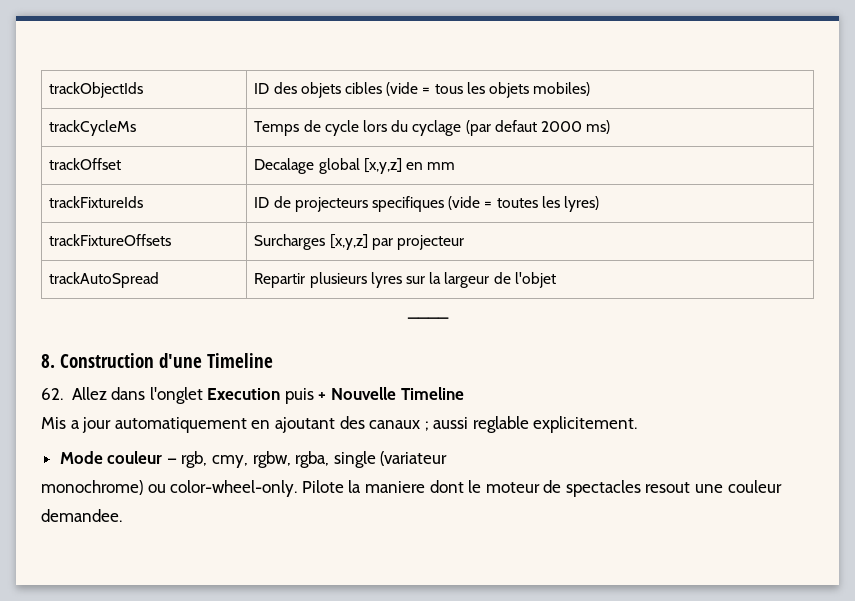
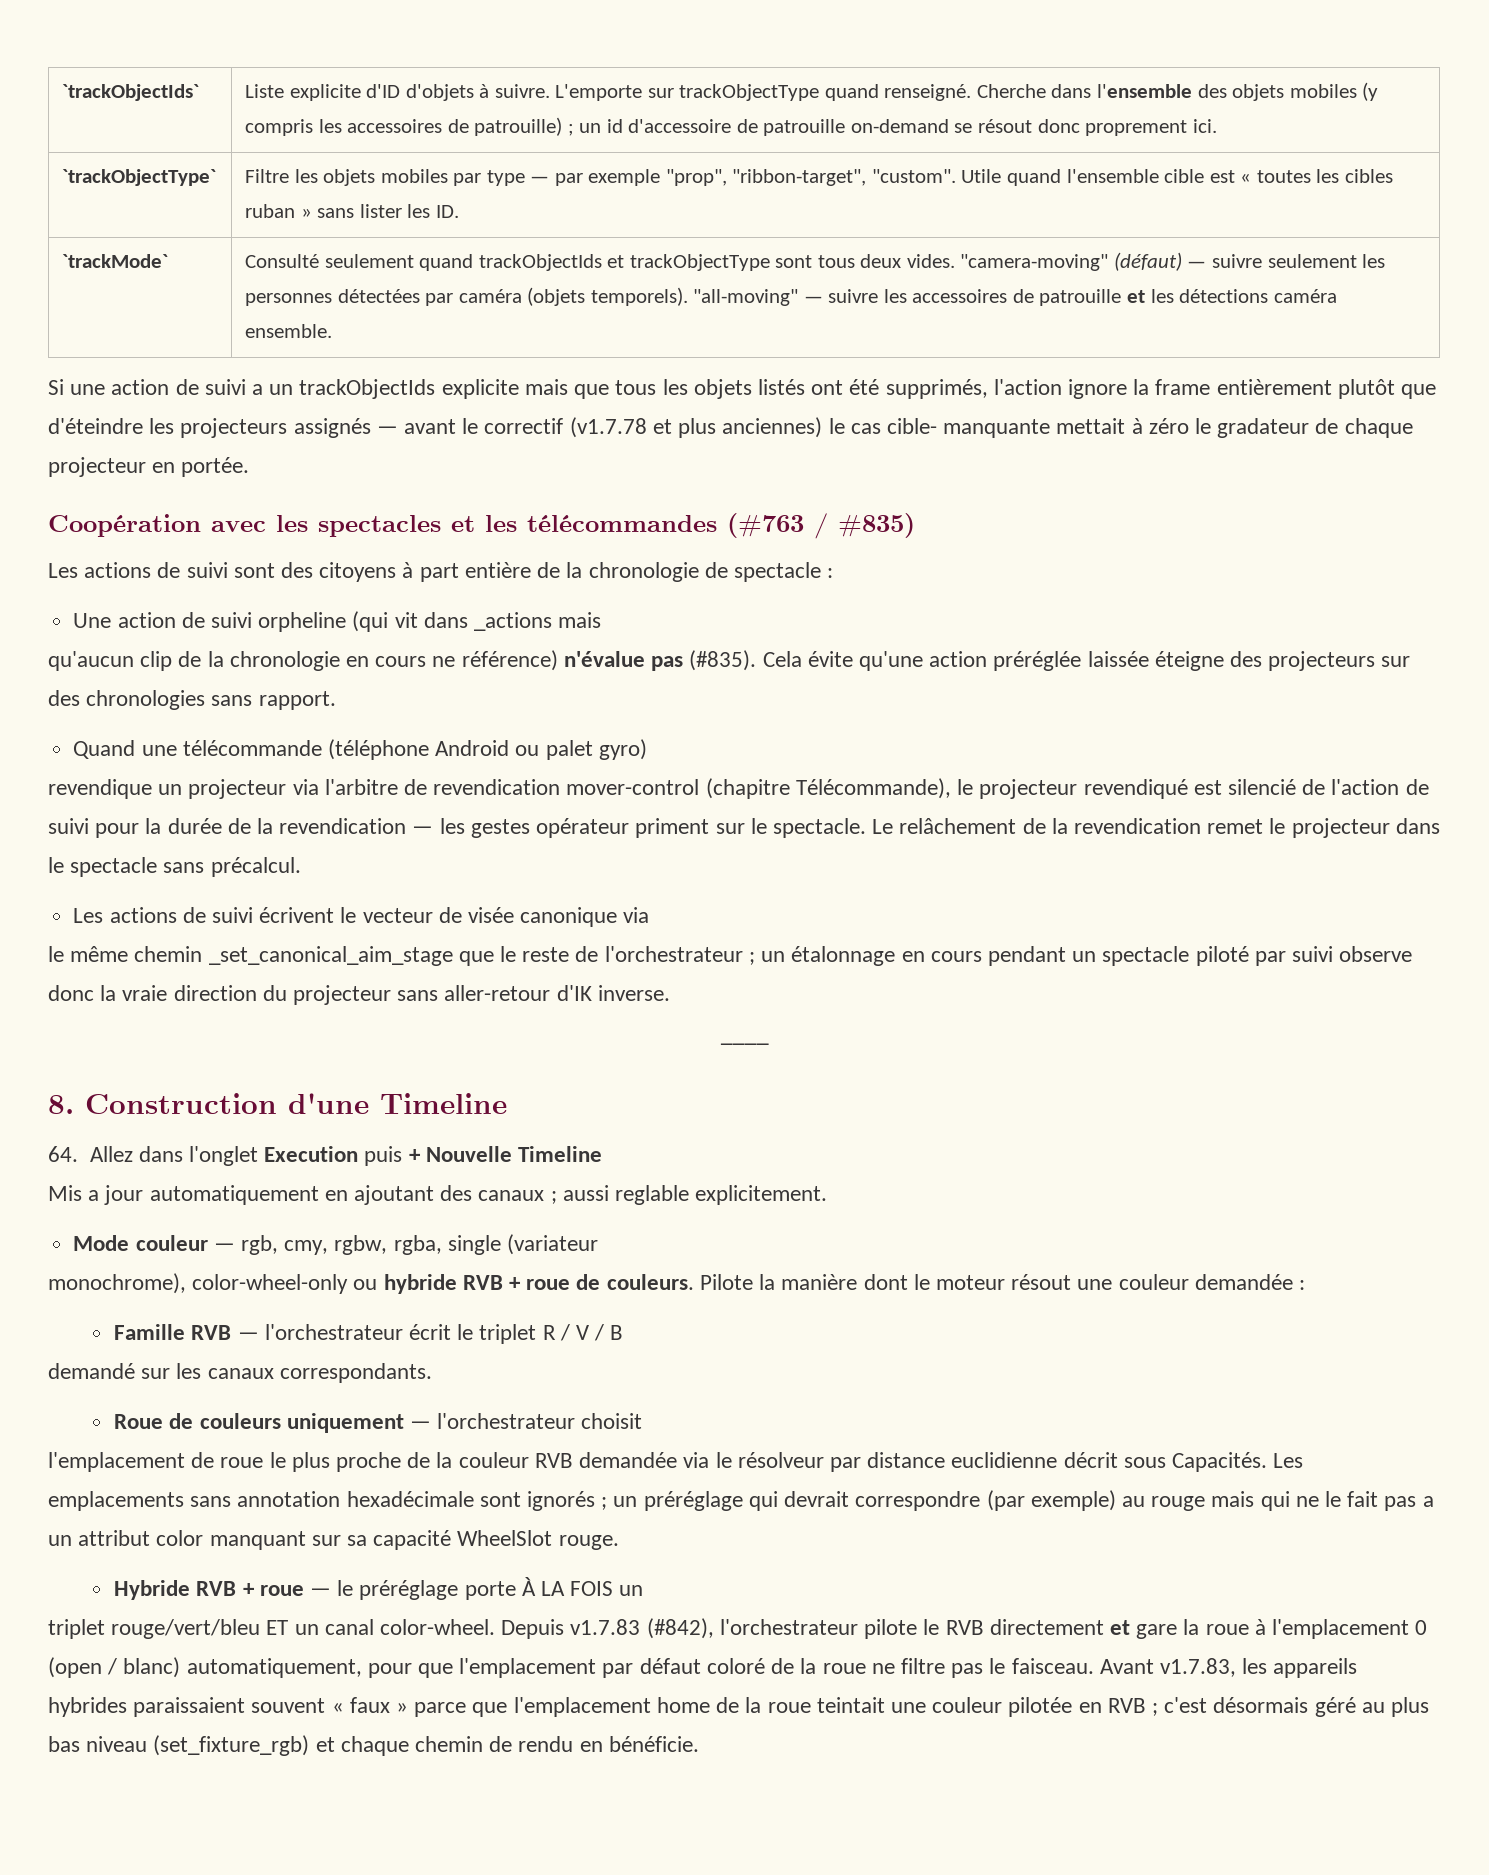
[49,82,144,98] [254,82,591,98] [49,120,137,136] [254,120,611,136] [49,158,122,170] [254,158,456,174] [49,196,144,208] [254,196,599,212] [49,234,172,246] [254,234,464,250] [49,272,160,288] [254,272,556,288] trackObjectIds | ID des objets cibles (vide = tous les objets mobiles) // trackCycleMs | Temps de cycle lors du cyclage (par defaut 2000 ms) // trackOffset | Decalage global [x,y,z] en mm // trackFixtureIds | ID de projecteurs specifiques (vide = toutes les lyres) // trackFixtureOffsets | Surcharges [x,y,z] par projecteur // trackAutoSpread | Repartir plusieurs lyres sur la largeur de l'objet -> [62,84,200,101] [245,82,1379,101] [245,117,1217,136] [62,169,217,186] [245,169,1393,186] [245,204,459,218] [62,254,169,268] [245,252,1386,271] [245,287,1337,306] [245,324,333,338] [48,379,1437,399] [48,417,1413,438] [48,457,250,477] [48,513,915,539] [48,562,834,582] [73,611,602,632] [48,650,1411,671] [48,690,336,710] [73,739,647,760] [48,778,1429,799] [48,818,1440,838] [48,857,301,877] [73,907,650,927] [48,946,1413,966] [48,985,670,1005] `trackObjectIds` | Liste explicite d'ID d'objets à suivre. L'emporte sur trackObjectType quand renseigné. Cherche dans l'ensemble des objets mobiles (y compris les accessoires de patrouille) ; un id d'accessoire de patrouille on-demand se résout donc proprement ici. // `trackObjectType` | Filtre les objets mobiles par type — par exemple "prop", "ribbon-target", "custom". Utile quand l'ensemble cible est « toutes les cibles ruban » sans lister les ID. // `trackMode` | Consulté seulement quand trackObjectIds et trackObjectType sont tous deux vides. "camera-moving" (défaut) — suivre seulement les personnes détectées par caméra (objets temporels). "all-moving" — suivre les accessoires de patrouille et les détections caméra ensemble. // Si une action de suivi a un trackObjectIds explicite mais que tous les objets listés ont été supprimés, l'action ignore la frame entièrement plutôt que d'éteindre les projecteurs assignés — avant le correctif (v1.7.78 et plus anciennes) le cas cible- manquante mettait à zéro le gradateur de chaque projecteur en portée. // Coopération avec les spectacles et les télécommandes (#763 / #835) // Les actions de suivi sont des citoyens à part entière de la chronologie de spectacle : // Une action de suivi orpheline (qui vit dans _actions mais // qu'aucun clip de la chronologie en cours ne référence) n'évalue pas (#835). Cela évite qu'une action préréglée laissée éteigne des projecteurs sur des chronologies sans rapport. // Quand une télécommande (téléphone Android ou palet gyro) // revendique un projecteur via l'arbitre de revendication mover-control (chapitre Télécommande), le projecteur revendiqué est silencié de l'action de suivi pour la durée de la revendication — les gestes opérateur priment sur le spectacle. Le relâchement de la revendication remet le projecteur dans le spectacle sans précalcul. // Les actions de suivi écrivent le vecteur de visée canonique via // le même chemin _set_canonical_aim_stage que le reste de l'orchestrateur ; un étalonnage en cours pendant un spectacle piloté par suivi observe donc la vraie direction du projecteur sans aller-retour d'IK inverse.
[41,388,63,400] 62. -> [48,1146,78,1162] 64.
[41,480,298,497] monochrome) ou color-wheel-only. -> [48,1273,694,1294] monochrome), color-wheel-only ou hybride RVB + roue de couleurs.
[364,481,425,493] maniere -> [781,1274,858,1290] manière
[543,480,782,497] [41,509,122,522] de spectacles resout une couleur demandee. -> [1011,1274,1305,1290] [114,1324,624,1344] [48,1363,432,1383] [114,1413,643,1433] [48,1452,1304,1472] [48,1490,1434,1511] [48,1530,619,1550] [114,1577,644,1600] [48,1618,1428,1639] [48,1657,1358,1678] [48,1697,1430,1717] [48,1735,699,1756] résout une couleur demandée : // Famille RVB — l'orchestrateur écrit le triplet R / V / B // demandé sur les canaux correspondants. // Roue de couleurs uniquement — l'orchestrateur choisit // l'emplacement de roue le plus proche de la couleur RVB demandée via le résolveur par distance euclidienne décrit sous Capacités. Les emplacements sans annotation hexadécimale sont ignorés ; un préréglage qui devrait correspondre (par exemple) au rouge mais qui ne le fait pas a un attribut color manquant sur sa capacité WheelSlot rouge. // Hybride RVB + roue — le préréglage porte À LA FOIS un // triplet rouge/vert/bleu ET un canal color-wheel. Depuis v1.7.83 (#842), l'orchestrateur pilote le RVB directement et gare la roue à l'emplacement 0 (open / blanc) automatiquement, pour que l'emplacement par défaut coloré de la roue ne filtre pas le faisceau. Avant v1.7.83, les appareils hybrides paraissaient souvent « faux » parce que l'emplacement home de la roue teintait une couleur pilotée en RVB ; c'est désormais géré au plus bas niveau (set_fixture_rgb) et chaque chemin de rendu en bénéficie.

